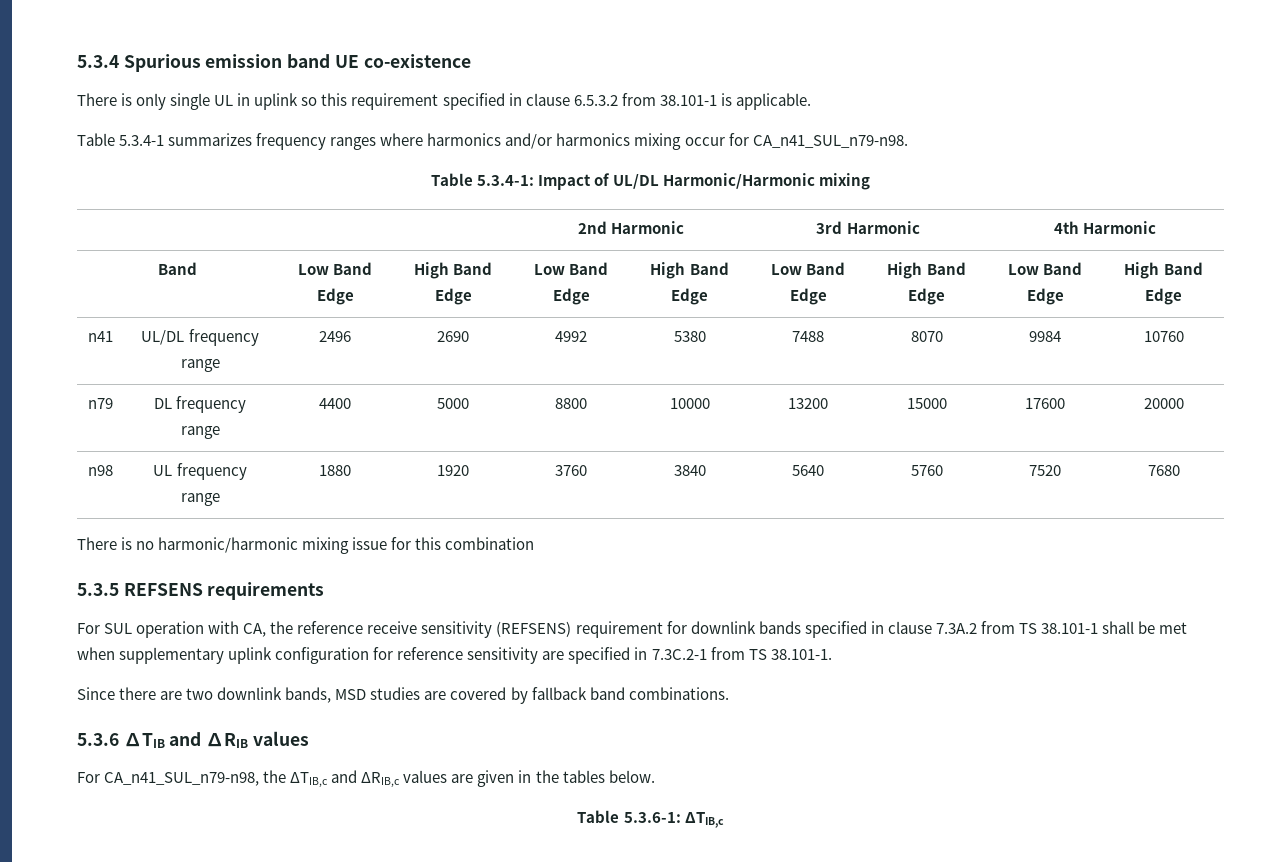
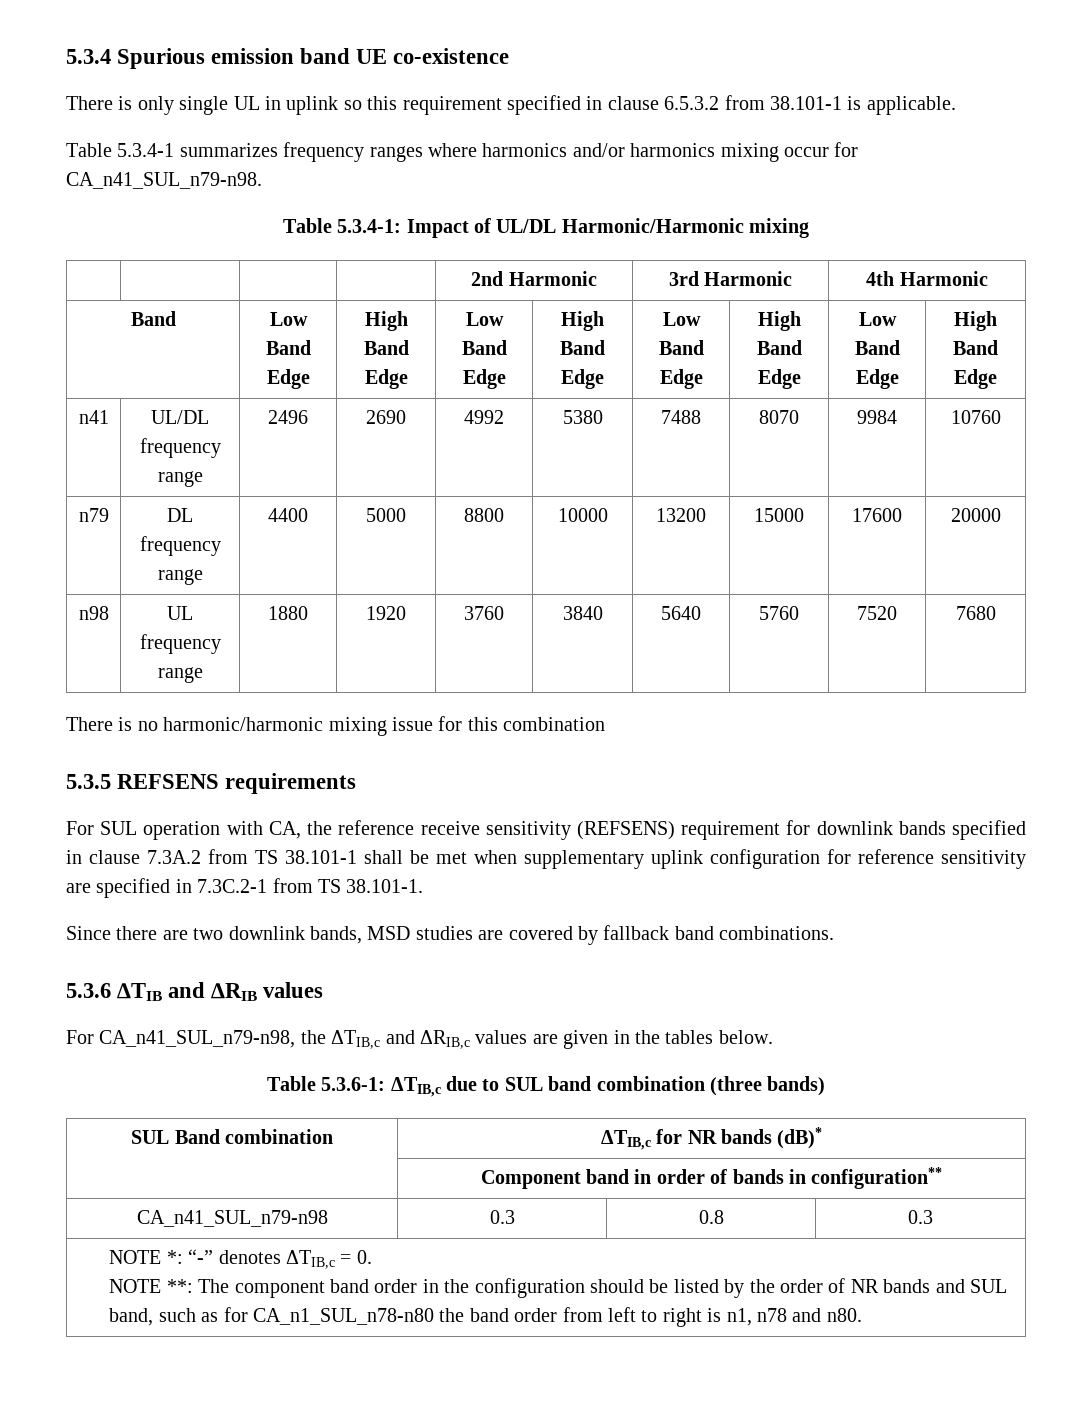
(724, 820) none -> [445,1076,826,1096] [131,1129,333,1144] [600,1127,823,1150] [480,1167,943,1189] [136,1210,328,1227] [489,1210,515,1224] [698,1210,724,1224] [907,1210,933,1224] [109,1249,372,1269] [109,1278,1008,1298] [109,1307,862,1327] due to SUL band combination (three bands) // SUL Band combination | ΔTIB,c for NR bands (dB)* // | Component band in order of bands in configuration** // CA_n41_SUL_n79-n98 | 0.3 | 0.8 | 0.3 // NOTE *: “-” denotes ΔTIB,c = 0. // NOTE **: The component band order in the configuration should be listed by the order of NR bands and SUL band, such as for CA_n1_SUL_n78-n80 the band order from left to right is n1, n78 and n80.

